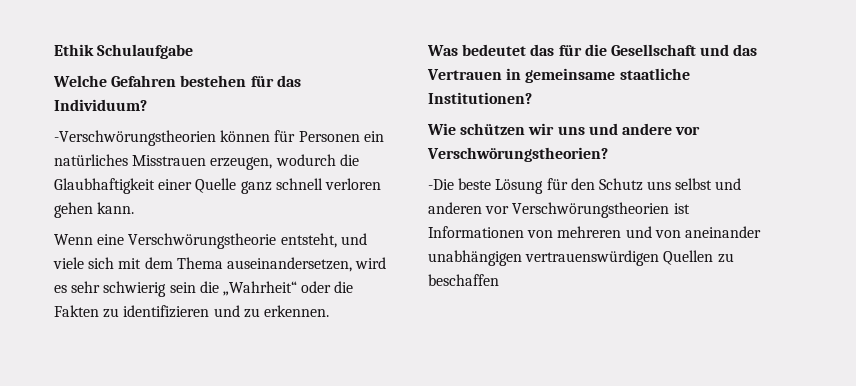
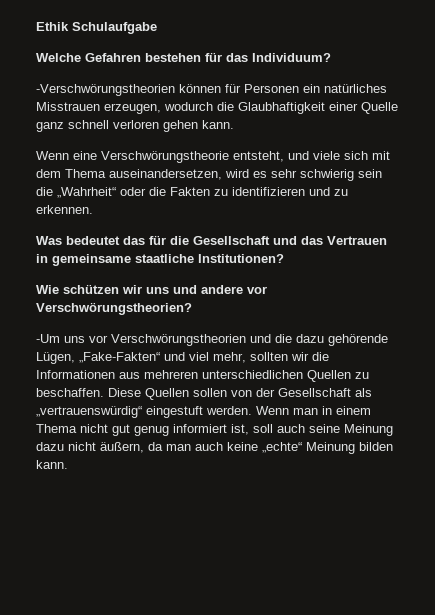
[428,178,742,194] [428,202,690,218] [428,226,761,238] [428,250,734,266] [428,274,499,286] -Die beste Lösung für den Schutz uns selbst und anderen vor Verschwörungstheorien ist Informationen von mehreren und von aneinander unabhängigen vertrauenswürdigen Quellen zu beschaffen -> [36,334,388,346] [36,352,329,364] [36,370,369,382] [36,388,372,400] [36,406,371,418] [36,424,393,436] [36,442,393,454] [36,460,68,469] -Um uns vor Verschwörungstheorien und die dazu gehörende Lügen, „Fake-Fakten“ und viel mehr, sollten wir die Informationen aus mehreren unterschiedlichen Quellen zu beschaffen. Diese Quellen sollen von der Gesellschaft als „vertrauenswürdig“ eingestuft werden. Wenn man in einem Thema nicht gut genug informiert ist, soll auch seine Meinung dazu nicht äußern, da man auch keine „echte“ Meinung bilden kann.

